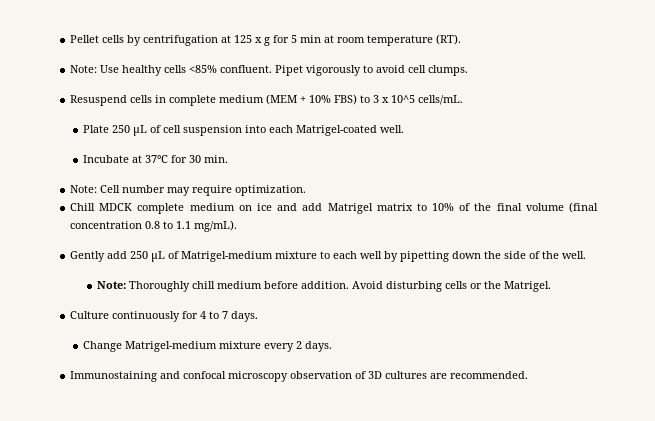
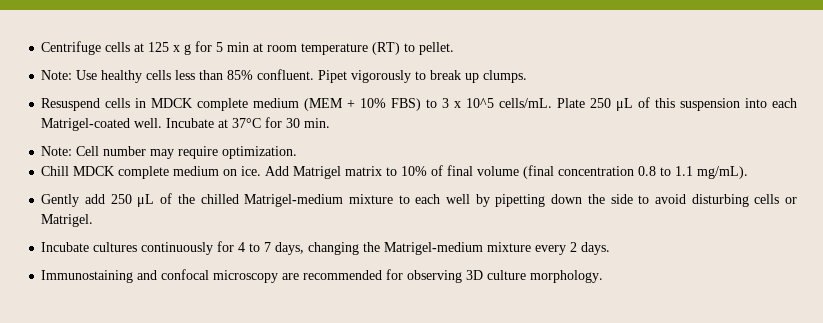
[70,35,219,46] Pellet cells by centrifugation -> [41,41,131,55] Centrifuge cells
[436,34,462,45] (RT). -> [372,42,455,55] (RT) to pellet.
[189,65,218,73] <85% -> [175,70,254,80] less than 85%
[376,65,427,73] avoid cell -> [430,70,480,83] break up
(167, 99) none -> [151,98,193,108] MDCK
(464, 100) // -> (553, 103) none
[163,125,182,133] cell -> [655,98,676,108] this
(405, 129) // -> (163, 123) none
[257,203,323,211] ice and add -> [241,166,290,176] ice. Add
[474,203,492,211] the -> (444, 170) none
(180, 255) none -> [177,194,239,204] the chilled
[529,251,587,259] [96,281,383,292] of the well. // Note: Thoroughly chill medium before addition. Avoid -> [638,194,686,204] to avoid
[483,281,501,289] the -> (797, 200) none
[70,311,110,319] Culture -> [41,242,138,252] Incubate cultures
[231,311,259,322] [83,341,123,352] days. // Change -> [275,242,381,255] days, changing the
[290,371,529,379] observation of 3D cultures are recommended. -> [282,269,604,283] are recommended for observing 3D culture morphology.

